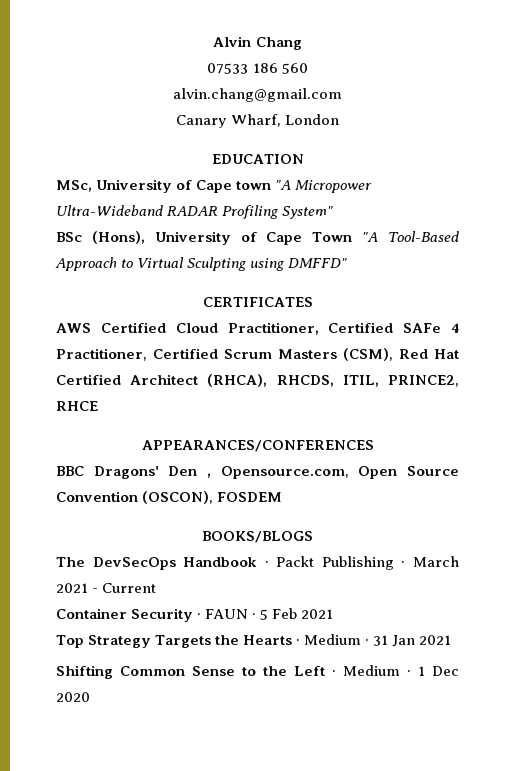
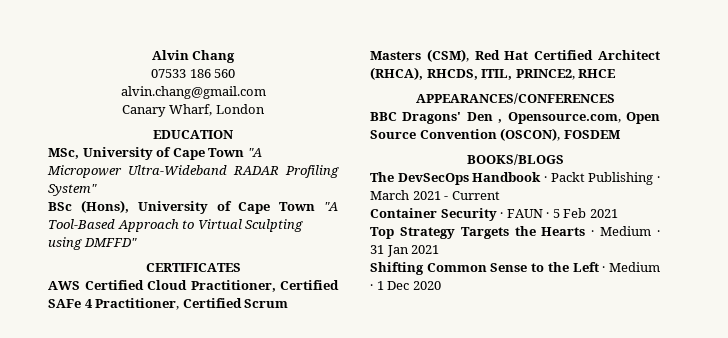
[236,181,272,190] town -> [208,148,245,157] Town

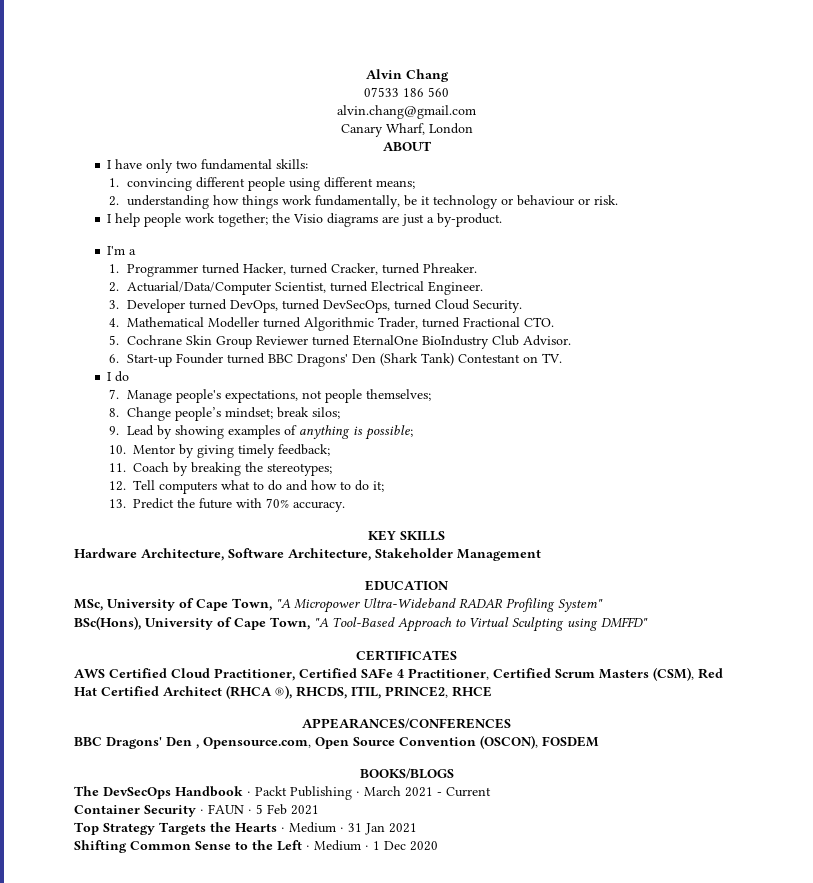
(265, 109) none -> [382,141,432,151] [107,159,309,173] [109,177,416,191] [109,195,619,209] [107,213,503,227] [107,246,137,255] [109,263,478,277] [109,281,484,295] [109,299,523,313] [109,317,555,331] [109,335,572,349] [109,353,563,367] [107,371,130,382] [109,389,432,403] [109,407,341,421] [109,425,414,440] [109,444,331,458] [109,462,333,476] [109,480,385,494] [109,498,346,512] [368,530,445,541] [74,548,541,561] // ABOUT // I have only two fundamental skills: // 1. convincing different people using different means; // 2. understanding how things work fundamentally, be it technology or behaviour or risk. // I help people work together; the Visio diagrams are just a by-product. // I'm a // 1. Programmer turned Hacker, turned Cracker, turned Phreaker. // 2. Actuarial/Data/Computer Scientist, turned Electrical Engineer. // 3. Developer turned DevOps, turned DevSecOps, turned Cloud Security. // 4. Mathematical Modeller turned Algorithmic Trader, turned Fractional CTO. // 5. Cochrane Skin Group Reviewer turned EternalOne BioIndustry Club Advisor. // 6. Start-up Founder turned BBC Dragons' Den (Shark Tank) Contestant on TV. // I do // 7. Manage people's expectations, not people themselves; // 8. Change people’s mindset; break silos; // 9. Lead by showing examples of anything is possible; // 10. Mentor by giving timely feedback; // 11. Coach by breaking the stereotypes; // 12. Tell computers what to do and how to do it; // 13. Predict the future with 70% accuracy. // KEY SKILLS // Hardware Architecture, Software Architecture, Stakeholder Management
[208,148,245,157] Town -> [232,598,272,611] Town,
[48,200,316,214] BSc (Hons), University of Cape Town -> [74,616,310,630] BSc(Hons), University of Cape Town,
[370,67,423,80] (RHCA), -> [226,685,292,699] (RHCA ®),

